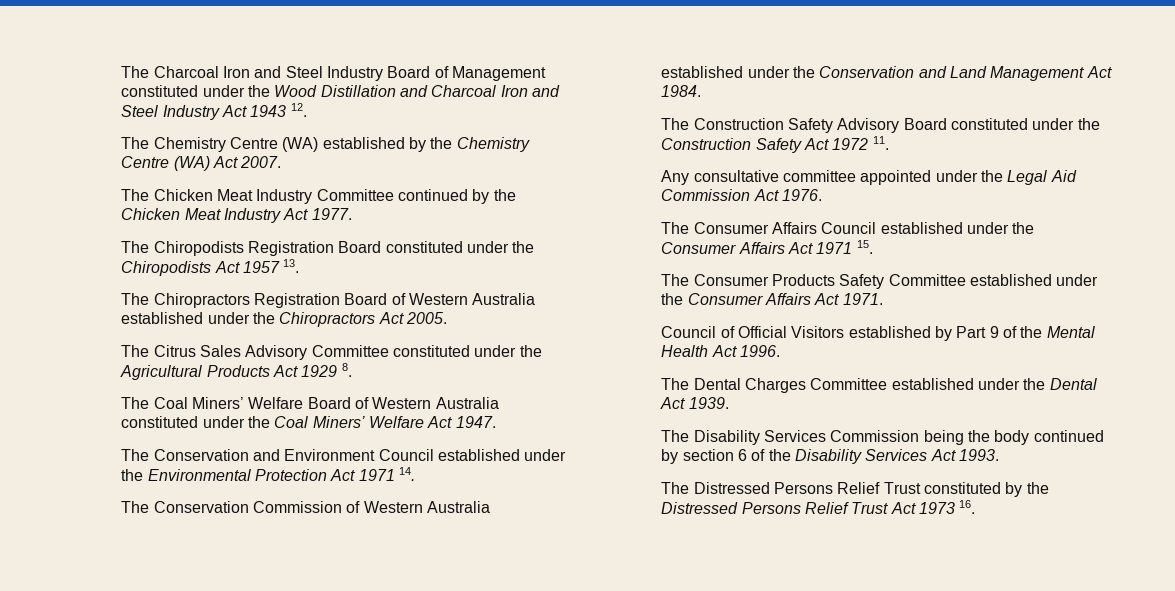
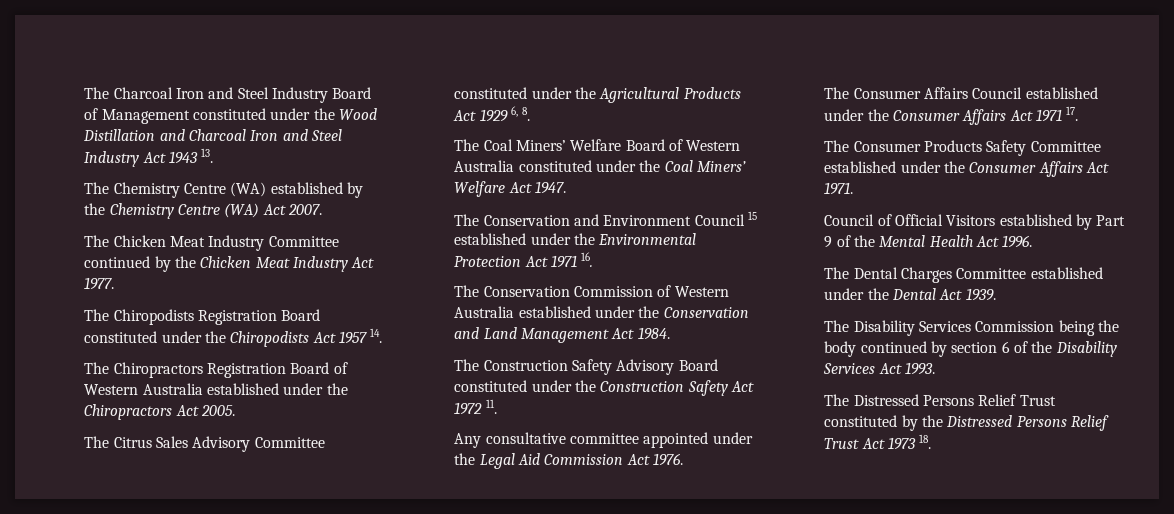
[290,103,307,117] 12. -> [201,148,214,163] 13.
[283,259,300,273] 13. -> [370,328,383,343] 14.
(338, 371) none -> [511,106,519,117] 6,
(434, 455) none -> [747,211,757,220] 15
[399,467,416,481] 14. -> [581,252,594,267] 16.
[856,240,873,254] 15. -> [1066,106,1079,121] 17.
[959,500,976,514] 16. -> [919,434,932,449] 18.

